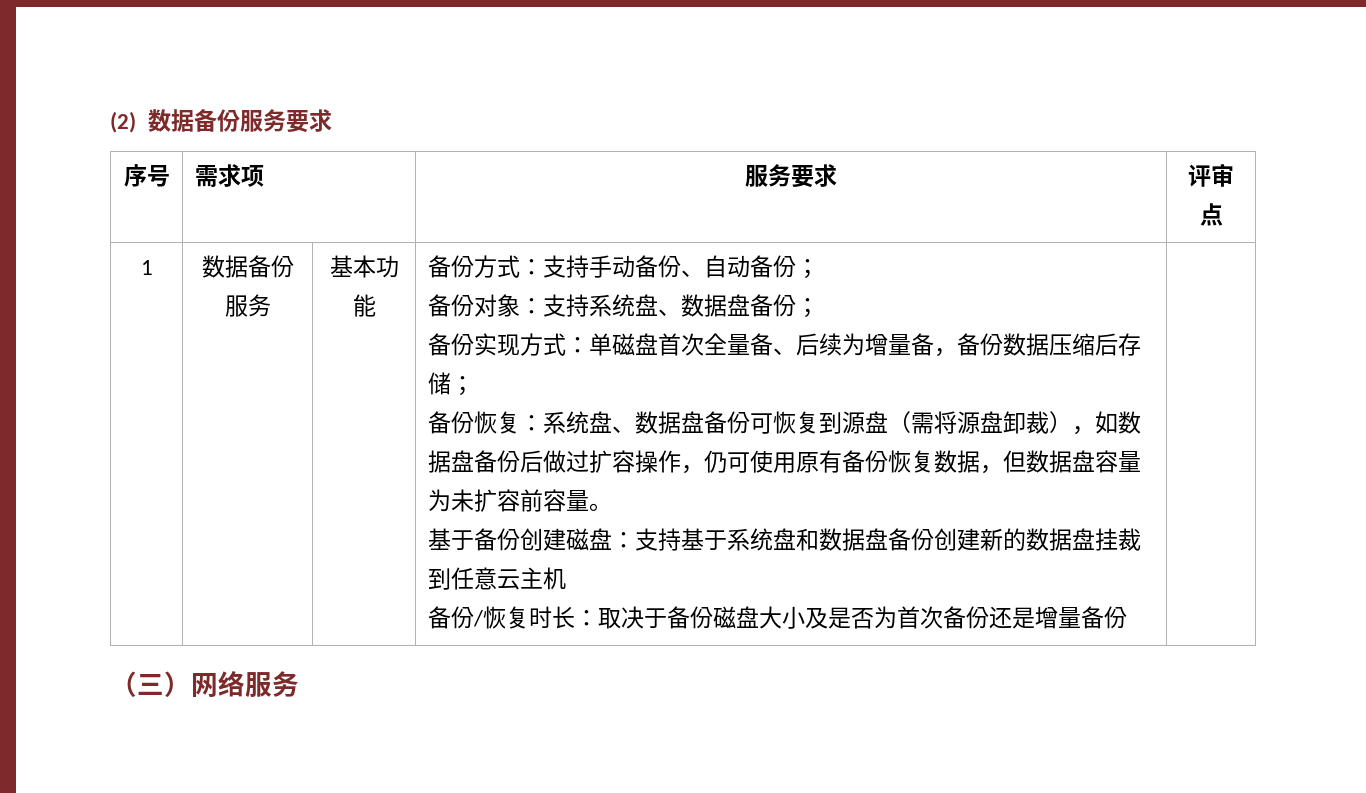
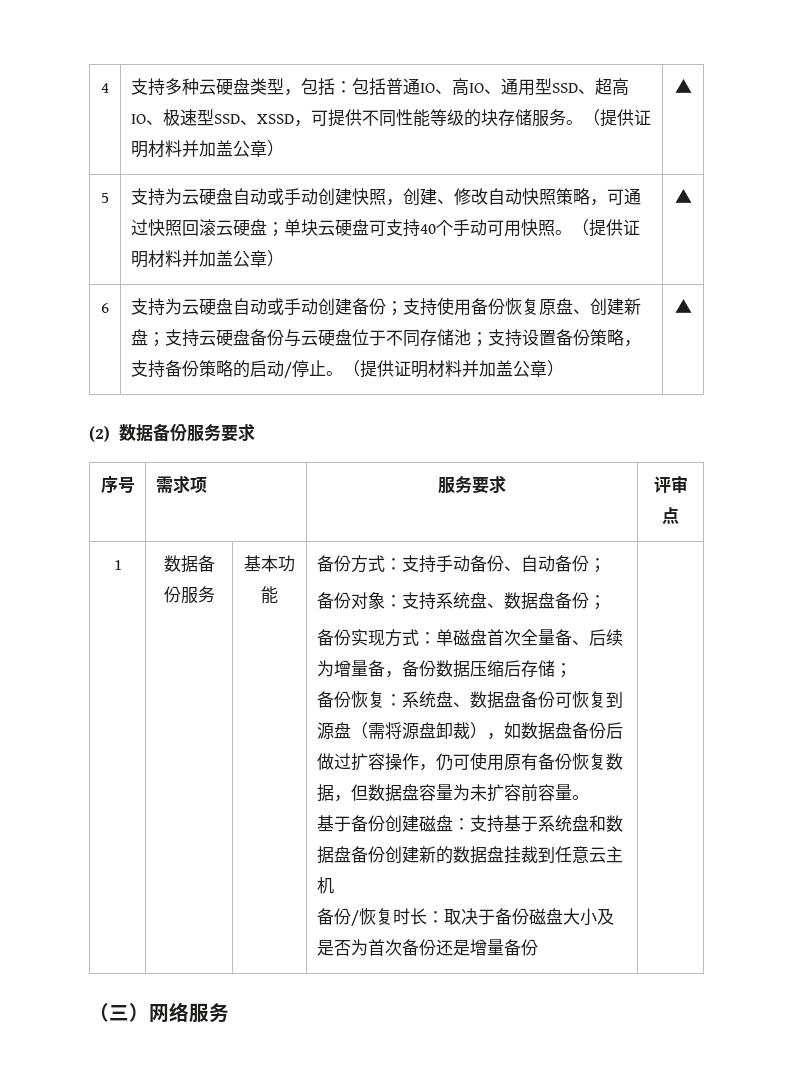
(110, 122) none -> [101,83,109,93] [131,78,630,96] [131,109,652,127] [131,140,285,158] [674,79,692,93] [101,193,109,203] [131,188,642,206] [131,219,641,237] [131,250,285,268] [674,189,692,203] [101,303,109,313] [131,297,642,316] [131,329,642,347] [131,360,565,378] [674,299,692,313] 4 | 支持多种云硬盘类型，包括：包括普通IO、高IO、通用型SSD、超高IO、极速型SSD、XSSD，可提供不同性能等级的块存储服务。（提供证明材料并加盖公章） | ▲ // 5 | 支持为云硬盘自动或手动创建快照，创建、修改自动快照策略，可通过快照回滚云硬盘；单块云硬盘可支持40个手动可用快照。（提供证明材料并加盖公章） | ▲ // 6 | 支持为云硬盘自动或手动创建备份；支持使用备份恢复原盘、创建新盘；支持云硬盘备份与云硬盘位于不同存储池；支持设置备份策略，支持备份策略的启动/停止。（提供证明材料并加盖公章） | ▲ //

